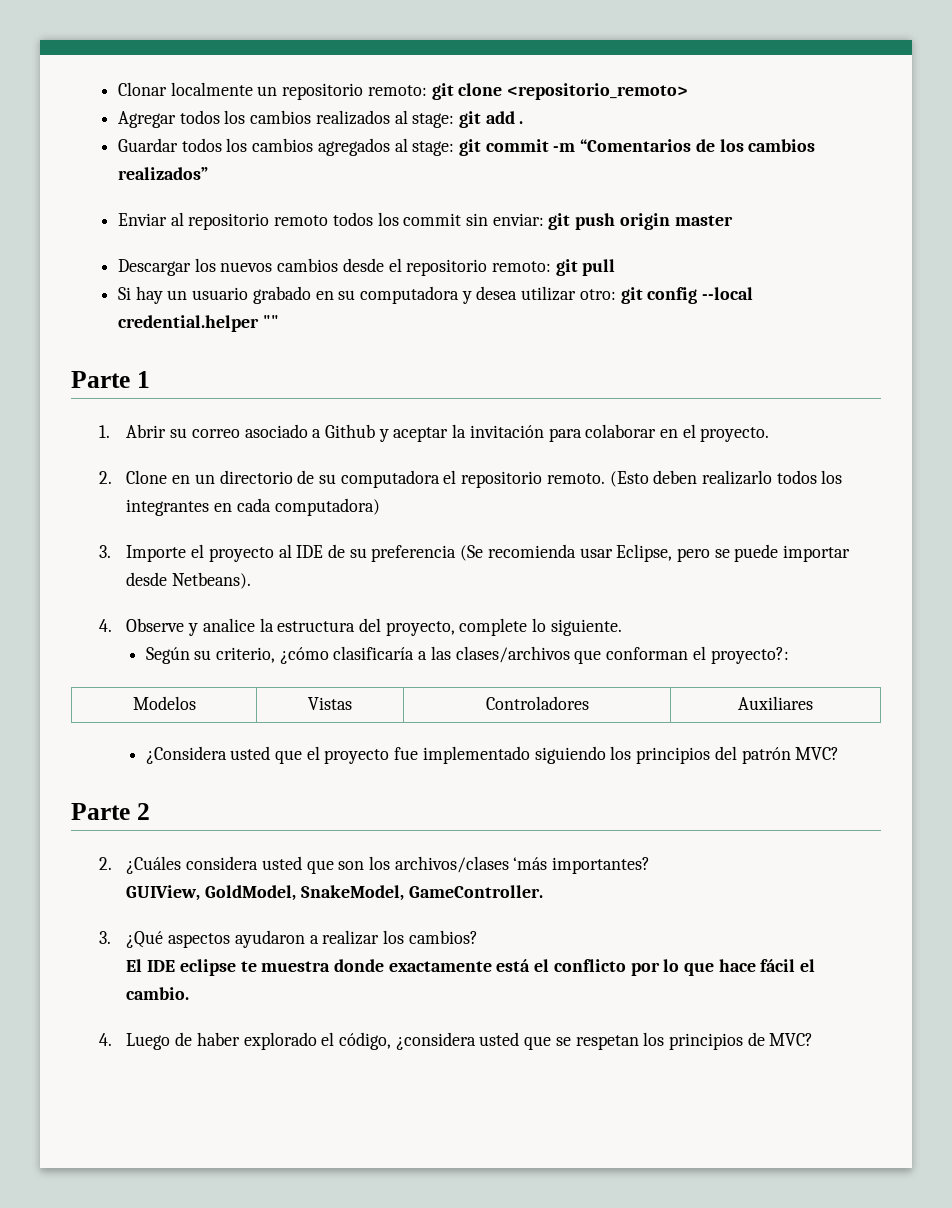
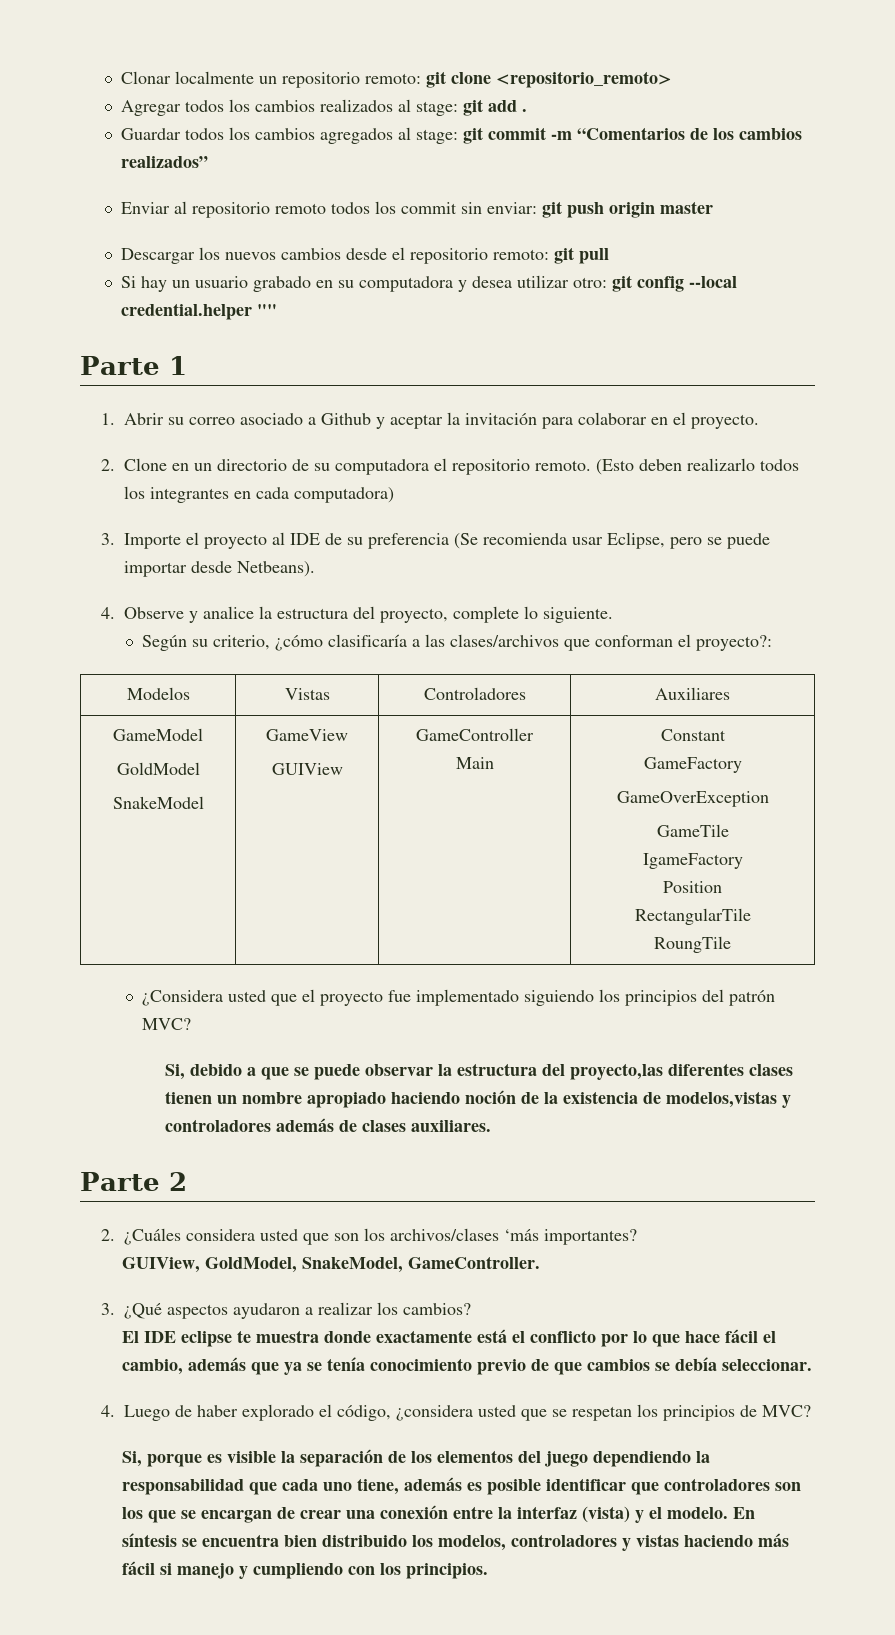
(813, 703) none -> [113,728,203,741] [116,762,200,775] [112,796,204,809] [266,729,348,741] [271,763,343,775] [416,728,534,741] [455,757,494,769] [660,729,726,741] [643,757,742,773] [616,791,769,807] [656,824,729,837] [642,853,743,869] [663,881,722,893] [634,908,751,925] [654,936,731,953] // GameModel // GoldModel // SnakeModel | GameView // GUIView | GameController // Main | Constant // GameFactory // GameOverException // GameTile // IgameFactory // Position // RectangularTile // RoungTile
(840, 753) none -> [164,1063,793,1080] [164,1090,791,1108] [164,1118,491,1132] // Si, debido a que se puede observar la estructura del proyecto,las diferentes clases tienen un nombre apropiado haciendo noción de la existencia de modelos,vistas y controladores además de clases auxiliares.
[126,987,190,1000] cambio. -> [122,1357,813,1375] cambio, además que ya se tenía conocimiento previo de que cambios se debía seleccionar.
(814, 1039) none -> [122,1449,711,1467] [122,1477,802,1495] [122,1505,756,1523] [122,1533,790,1551] [122,1561,489,1579] // Si, porque es visible la separación de los elementos del juego dependiendo la responsabilidad que cada uno tiene, además es posible identificar que controladores son los que se encargan de crear una conexión entre la interfaz (vista) y el modelo. En síntesis se encuentra bien distribuido los modelos, controladores y vistas haciendo más fácil si manejo y cumpliendo con los principios.

